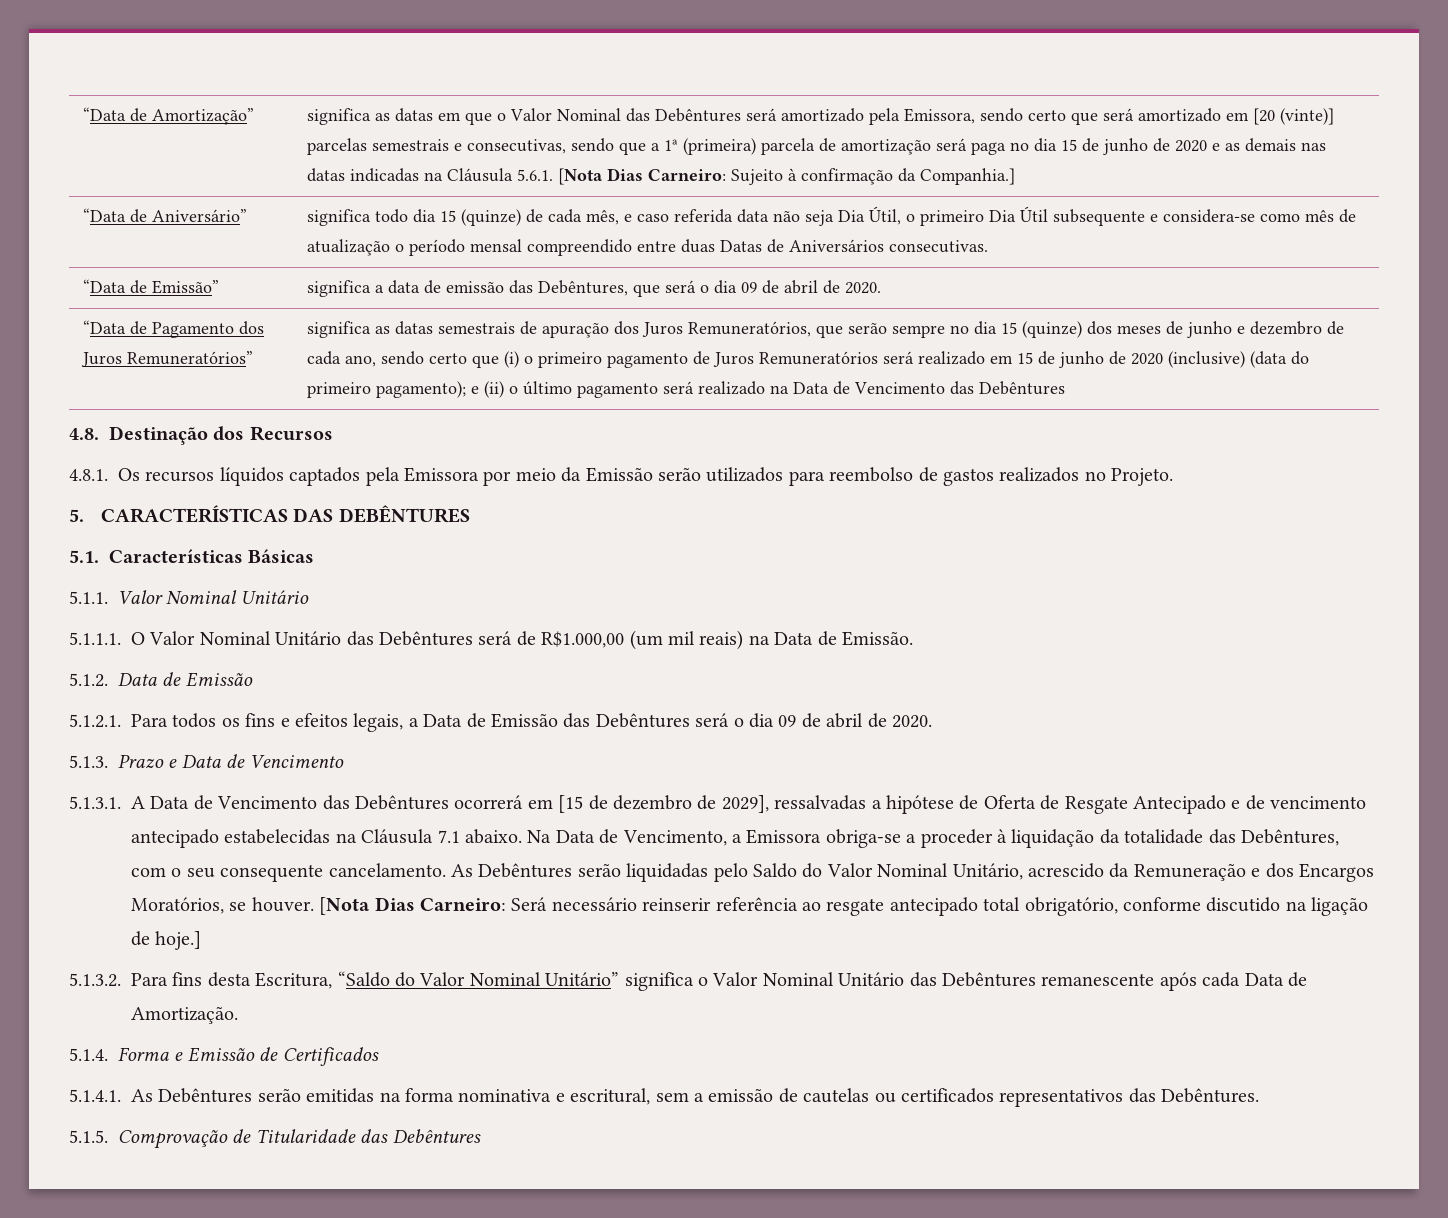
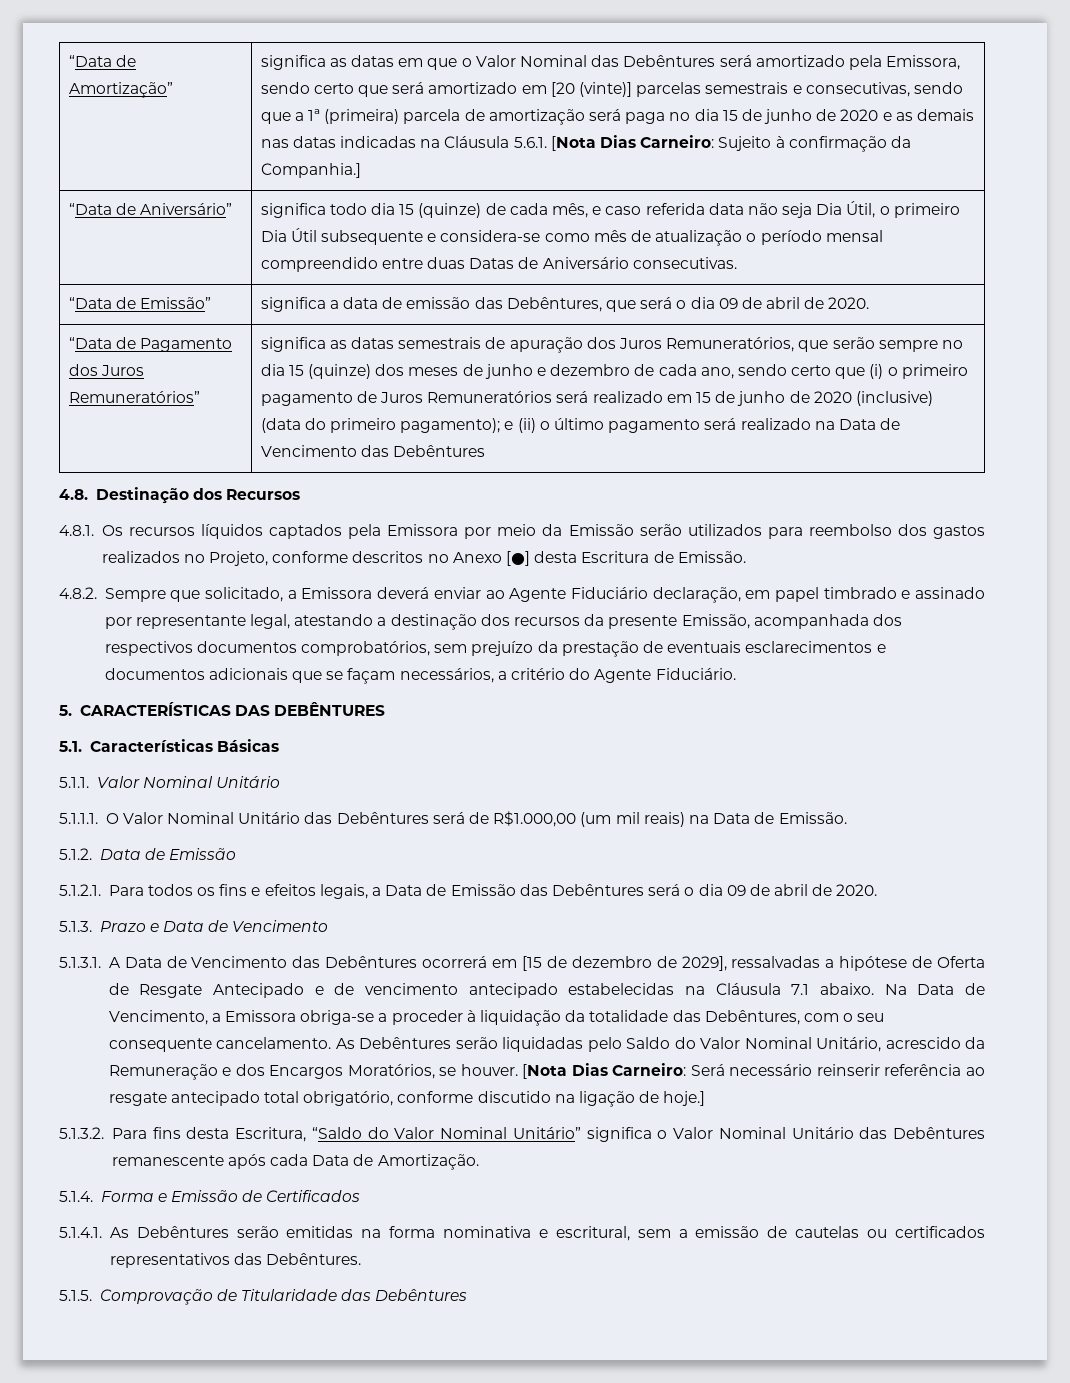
[788,239,884,252] Aniversários -> [542,257,629,269] Aniversário
[918,467,938,482] de -> [897,524,927,536] dos
[1111,468,1174,486] Projeto. -> [209,551,746,566] [59,587,985,603] [104,614,902,630] [104,641,886,657] [104,668,736,684] Projeto, conforme descritos no Anexo [●] desta Escritura de Emissão. // 4.8.2. Sempre que solicitado, a Emissora deverá enviar ao Agente Fiduciário declaração, em papel timbrado e assinado por representante legal, atestando a destinação dos recursos da presente Emissão, acompanhada dos respectivos documentos comprobatórios, sem prejuízo da prestação de eventuais esclarecimentos e documentos adicionais que se façam necessários, a critério do Agente Fiduciário.

